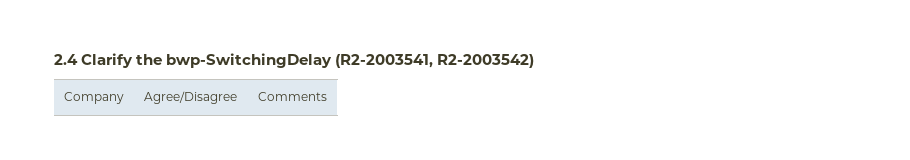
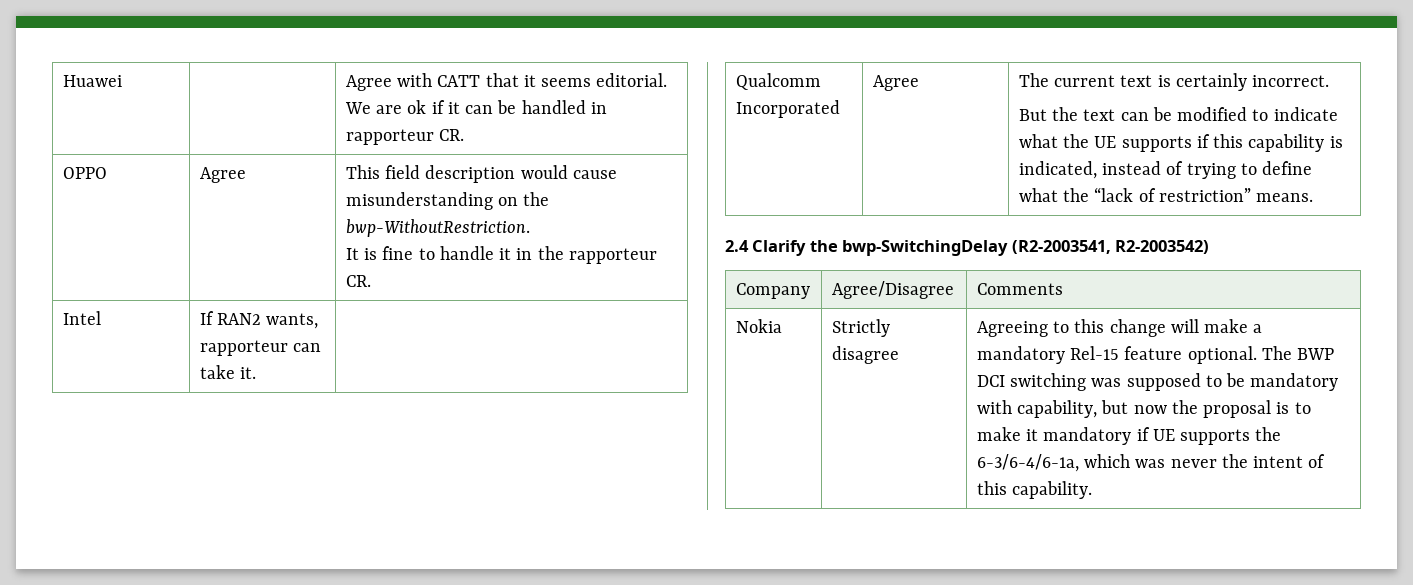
(54, 59) none -> [62,75,122,87] [345,73,668,91] [344,100,607,114] [345,129,465,145] [62,167,107,179] [199,167,246,183] [345,165,617,183] [345,192,550,210] [345,219,530,237] [345,246,657,264] [345,275,371,287] [62,311,101,325] [199,311,319,329] [199,340,322,356] [199,365,257,379] [735,73,821,90] [735,100,840,118] [872,75,919,91] [1018,73,1330,91] [1018,107,1338,121] [1018,134,1343,152] [1018,161,1313,179] [1018,187,1314,202] Huawei | | Agree with CATT that it seems editorial. We are ok if it can be handled in rapporteur CR. // OPPO | Agree | This field description would cause misunderstanding on the bwp-WithoutRestriction. // It is fine to handle it in the rapporteur CR. // Intel | If RAN2 wants, rapporteur can take it. | // Qualcomm Incorporated | Agree | The current text is certainly incorrect. // But the text can be modified to indicate what the UE supports if this capability is indicated, instead of trying to define what the “lack of restriction” means. //
(327, 96) none -> [735,319,782,333] [831,319,890,337] [831,346,899,364] [976,319,1263,337] [976,346,1335,364] [976,373,1339,391] [976,400,1311,418] [976,427,1282,445] [976,454,1326,472] [976,481,1093,499] // Nokia | Strictly disagree | Agreeing to this change will make a mandatory Rel-15 feature optional. The BWP DCI switching was supposed to be mandatory with capability, but now the proposal is to make it mandatory if UE supports the 6-3/6-4/6-1a, which was never the intent of this capability.

